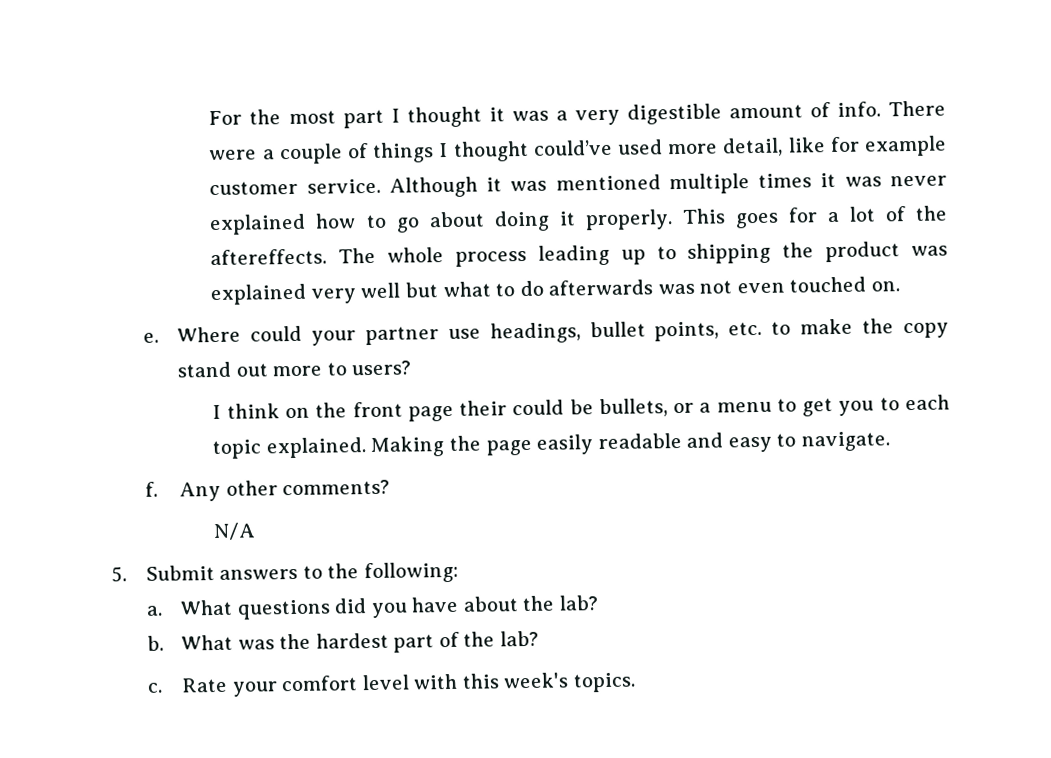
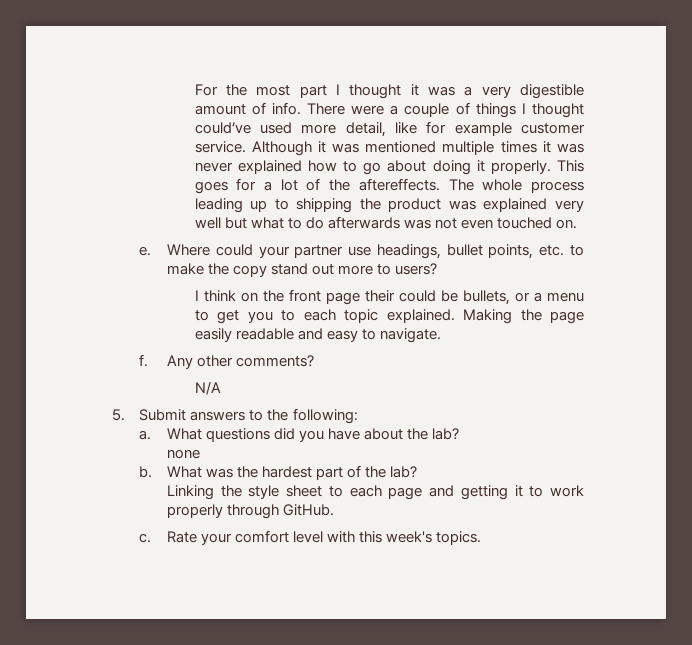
(598, 603) none -> [166,449,200,459] // none
(539, 638) none -> [166,485,584,500] [166,504,335,519] // Linking the style sheet to each page and getting it to work properly through GitHub.

